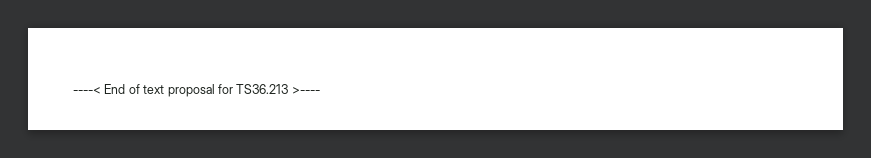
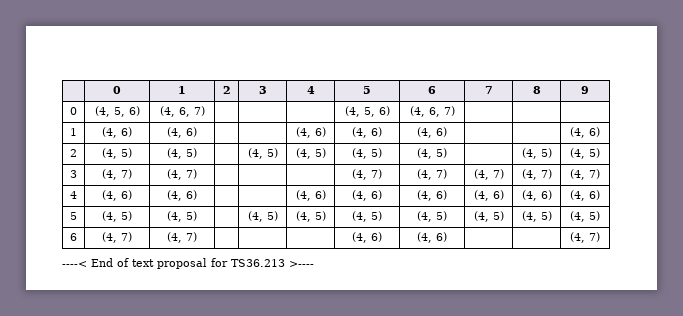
(73, 90) none -> [113,86,121,94] [178,86,186,94] [222,86,231,94] [258,86,267,94] [306,86,315,94] [363,86,371,94] [428,86,436,94] [484,86,493,94] [532,86,541,94] [581,86,589,94] [70,107,77,115] [94,106,140,117] [159,106,205,117] [344,106,390,117] [409,106,455,117] [70,128,77,136] [102,127,132,138] [167,127,197,138] [295,127,326,138] [352,127,382,138] [417,127,447,138] [570,127,600,138] [70,149,77,157] [102,148,132,159] [167,148,197,159] [247,148,278,159] [295,148,326,159] [352,148,382,159] [417,148,447,159] [521,148,552,159] [570,148,600,159] [70,170,77,178] [102,169,132,180] [167,169,197,180] [352,169,382,180] [417,169,447,180] [473,169,504,180] [521,169,552,180] [570,169,600,180] [70,191,77,199] [102,190,132,201] [167,190,197,201] [295,190,326,201] [352,190,382,201] [417,190,447,201] [473,190,504,201] [521,190,552,201] [570,190,600,201] [70,212,77,220] [102,211,132,222] [167,211,197,222] [247,211,278,222] [295,211,326,222] [352,211,382,222] [417,211,447,222] [473,211,504,222] [521,211,552,222] [570,211,600,222] [70,233,77,241] [102,232,132,243] [167,232,197,243] [352,232,382,243] [417,232,447,243] [570,232,600,243] | 0 | 1 | 2 | 3 | 4 | 5 | 6 | 7 | 8 | 9 // 0 | (4, 5, 6) | (4, 6, 7) | | | | (4, 5, 6) | (4, 6, 7) | | | // 1 | (4, 6) | (4, 6) | | | (4, 6) | (4, 6) | (4, 6) | | | (4, 6) // 2 | (4, 5) | (4, 5) | | (4, 5) | (4, 5) | (4, 5) | (4, 5) | | (4, 5) | (4, 5) // 3 | (4, 7) | (4, 7) | | | | (4, 7) | (4, 7) | (4, 7) | (4, 7) | (4, 7) // 4 | (4, 6) | (4, 6) | | | (4, 6) | (4, 6) | (4, 6) | (4, 6) | (4, 6) | (4, 6) // 5 | (4, 5) | (4, 5) | | (4, 5) | (4, 5) | (4, 5) | (4, 5) | (4, 5) | (4, 5) | (4, 5) // 6 | (4, 7) | (4, 7) | | | | (4, 6) | (4, 6) | | | (4, 7) //

